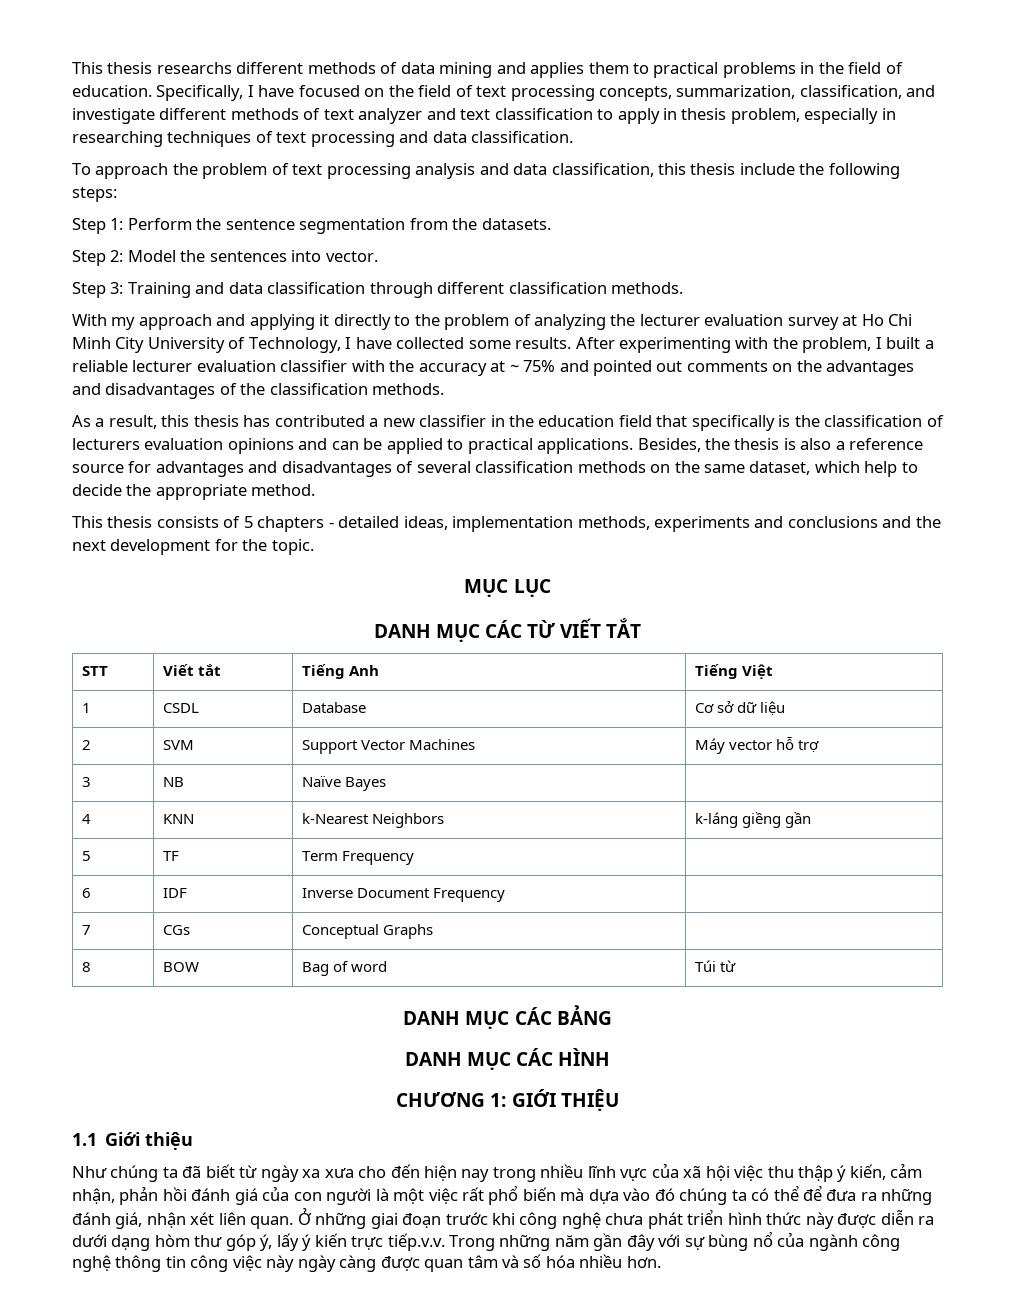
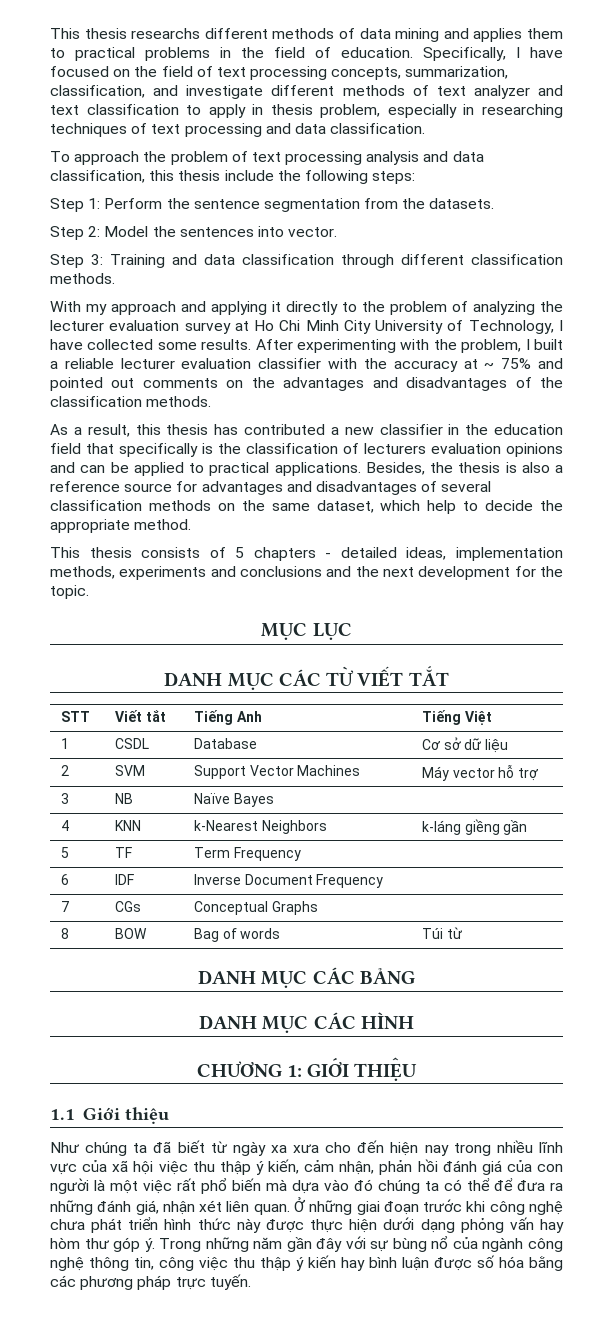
[351,961,388,972] word -> [240,928,281,939] words
[880,1210,935,1225] [72,1233,445,1251] diễn ra dưới dạng hòm thư góp ý, lấy ý kiến trực tiếp.v.v. -> [310,1217,564,1233] [50,1237,155,1252] thực hiện dưới dạng phỏng vấn hay hòm thư góp ý.
[165,1256,186,1268] tin -> [134,1257,154,1270] tin,
[266,1254,661,1272] này ngày càng được quan tâm và số hóa nhiều hơn. -> [233,1255,563,1271] [50,1274,251,1290] thu thập ý kiến hay bình luận được số hóa bằng các phương pháp trực tuyến.

